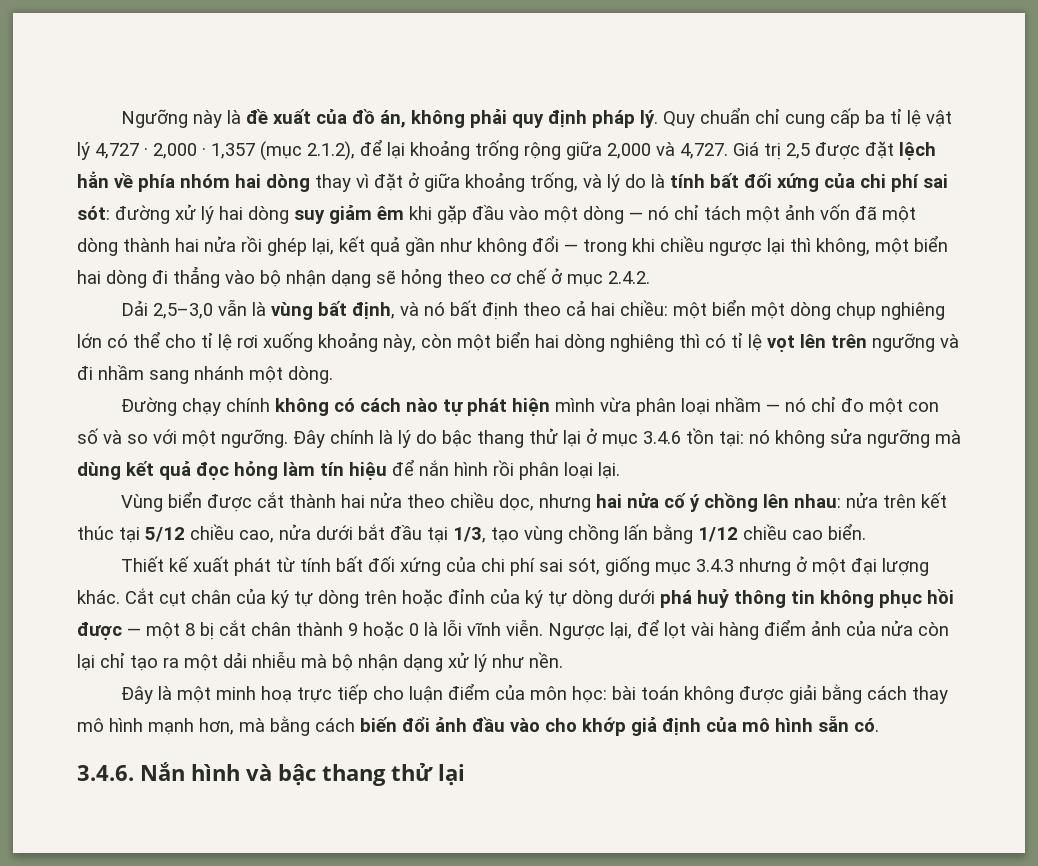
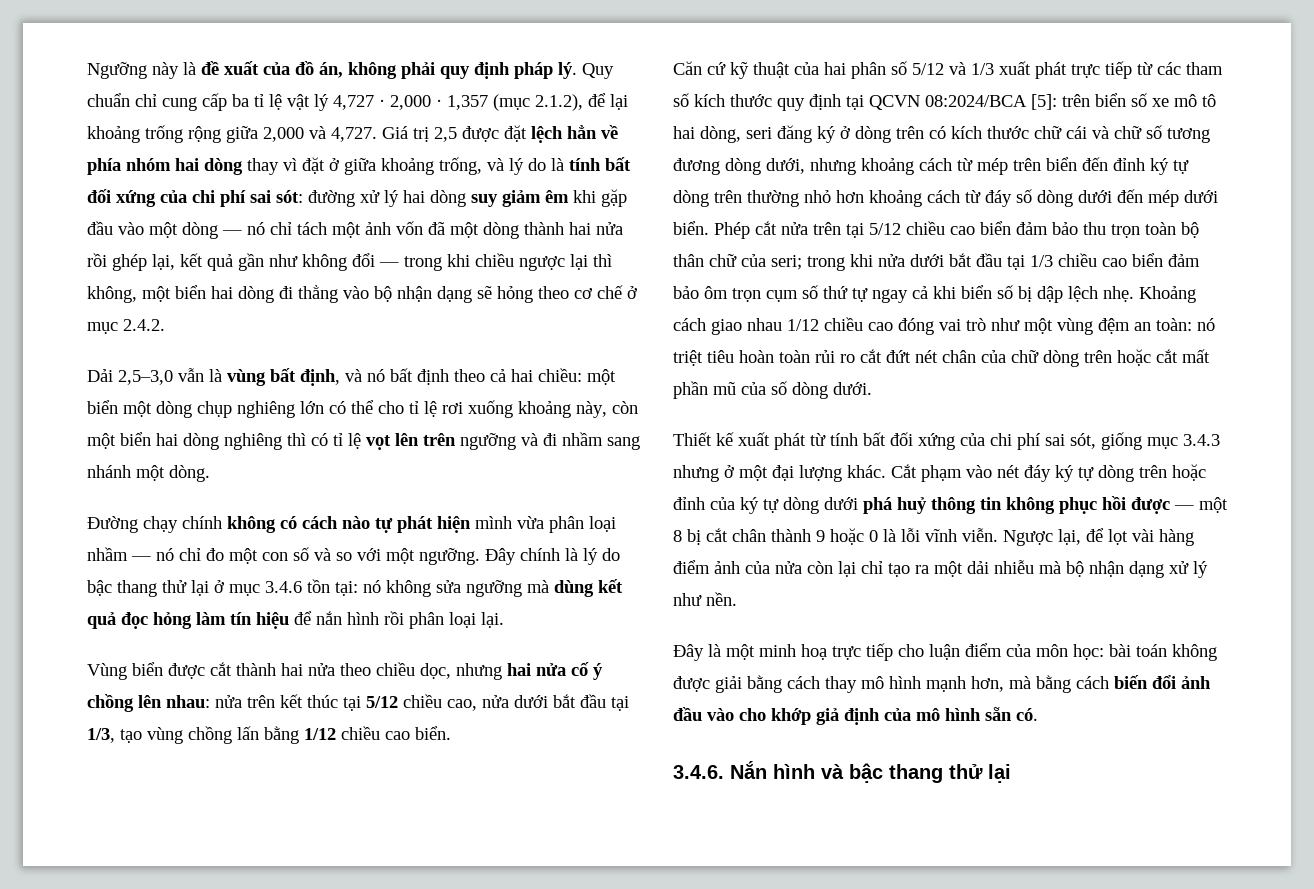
(866, 531) none -> [673,61,1223,79] [673,93,1216,111] [673,125,1210,143] [673,157,1189,175] [673,189,1218,207] [673,221,1199,239] [673,253,1200,271] [673,285,1196,303] [673,317,1215,335] [673,349,1210,367] [673,381,872,399] // Căn cứ kỹ thuật của hai phân số 5/12 và 1/3 xuất phát trực tiếp từ các tham số kích thước quy định tại QCVN 08:2024/BCA [5]: trên biển số xe mô tô hai dòng, seri đăng ký ở dòng trên có kích thước chữ cái và chữ số tương đương dòng dưới, nhưng khoảng cách từ mép trên biển đến đỉnh ký tự dòng trên thường nhỏ hơn khoảng cách từ đáy số dòng dưới đến mép dưới biển. Phép cắt nửa trên tại 5/12 chiều cao biển đảm bảo thu trọn toàn bộ thân chữ của seri; trong khi nửa dưới bắt đầu tại 1/3 chiều cao biển đảm bảo ôm trọn cụm số thứ tự ngay cả khi biển số bị dập lệch nhẹ. Khoảng cách giao nhau 1/12 chiều cao đóng vai trò như một vùng đệm an toàn: nó triệt tiêu hoàn toàn rủi ro cắt đứt nét chân của chữ dòng trên hoặc cắt mất phần mũ của số dòng dưới.
[159,588,266,607] cụt chân của -> [921,465,1051,482] phạm vào nét đáy

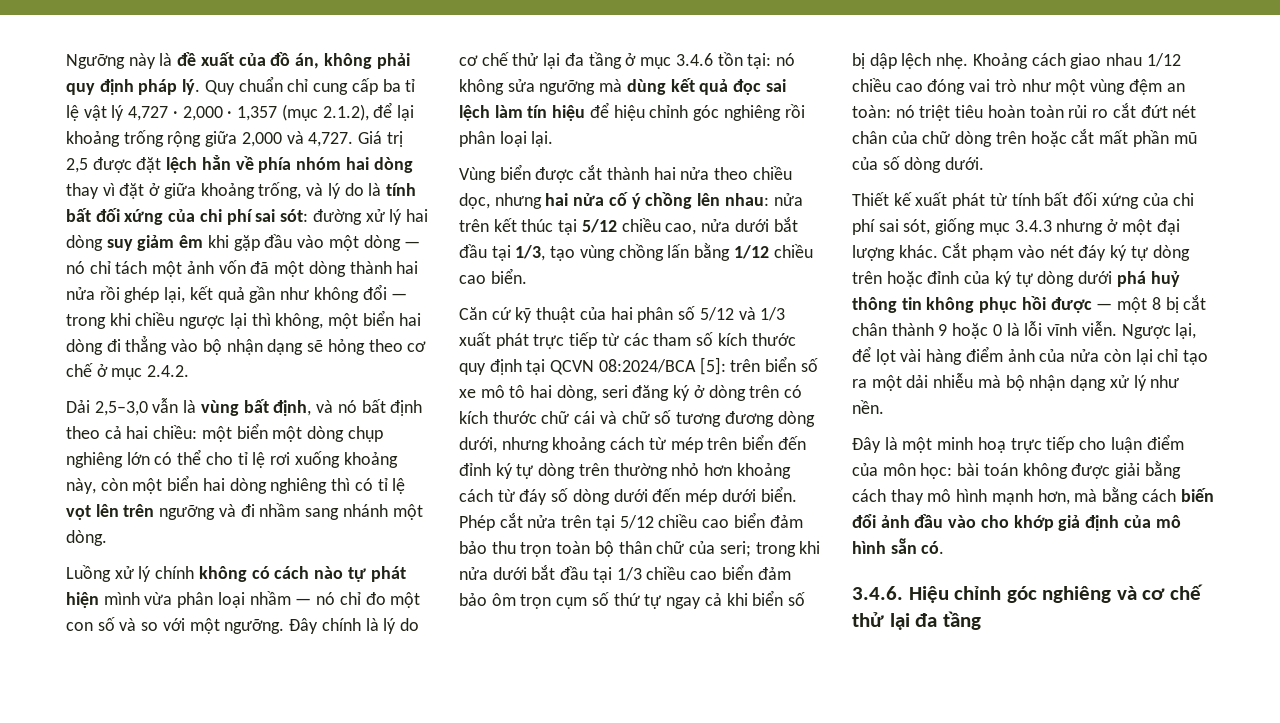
[87,516,178,533] Đường chạy -> [66,565,152,582] Luồng xử lý
[87,580,209,597] bậc thang thử lại -> [459,52,622,69] cơ chế thử lại đa tầng
[153,612,192,629] hỏng -> [765,79,786,92] [459,105,490,121] sai lệch
[316,611,379,625] nắn hình -> [613,105,781,121] hiệu chỉnh góc nghiêng
[730,761,1011,783] Nắn hình và bậc thang thử lại -> [908,584,1203,603] [852,611,981,630] Hiệu chỉnh góc nghiêng và cơ chế thử lại đa tầng

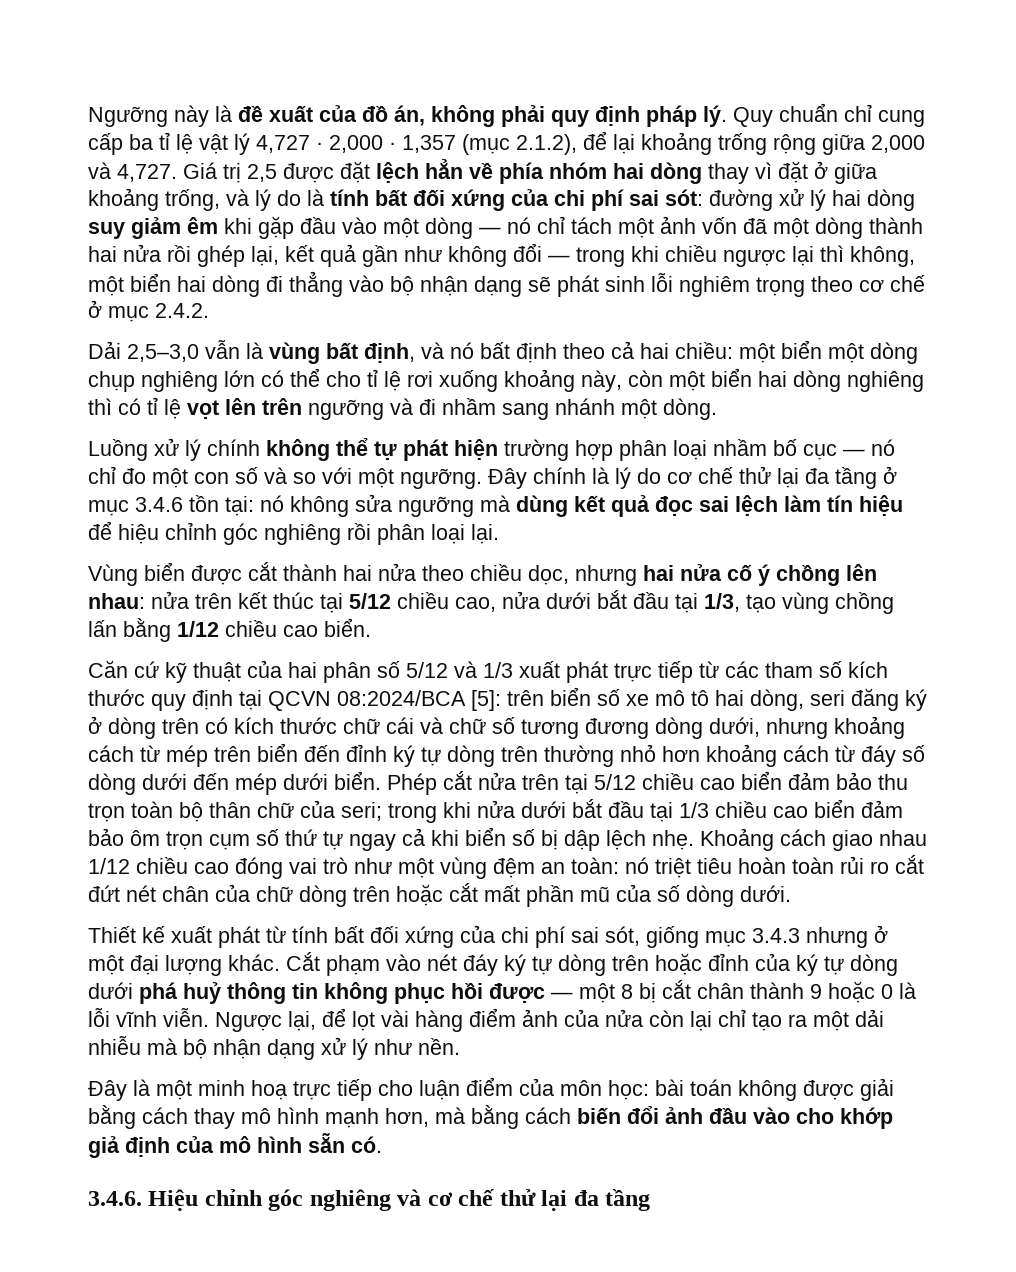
[327,339,365,355] hỏng -> [557,273,805,297] phát sinh lỗi nghiêm trọng
[251,566,344,579] có cách nào -> [336,438,368,456] thể
[103,592,173,605] mình vừa -> [504,439,613,461] trường hợp
(291, 598) none -> [773,439,837,460] bố cục

